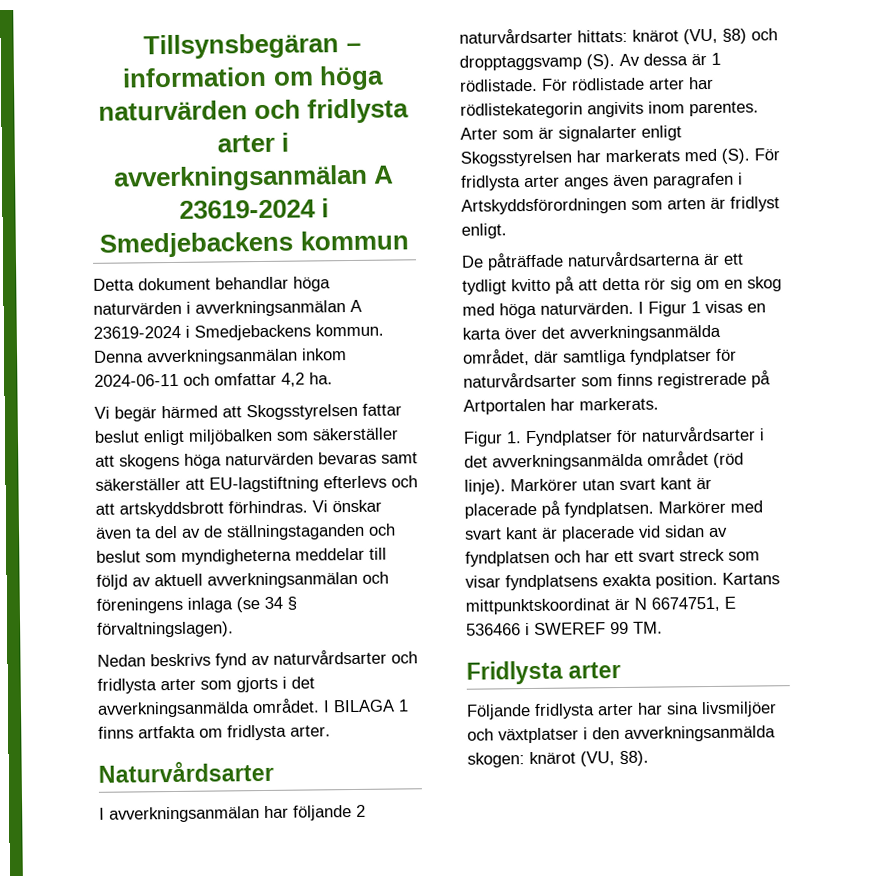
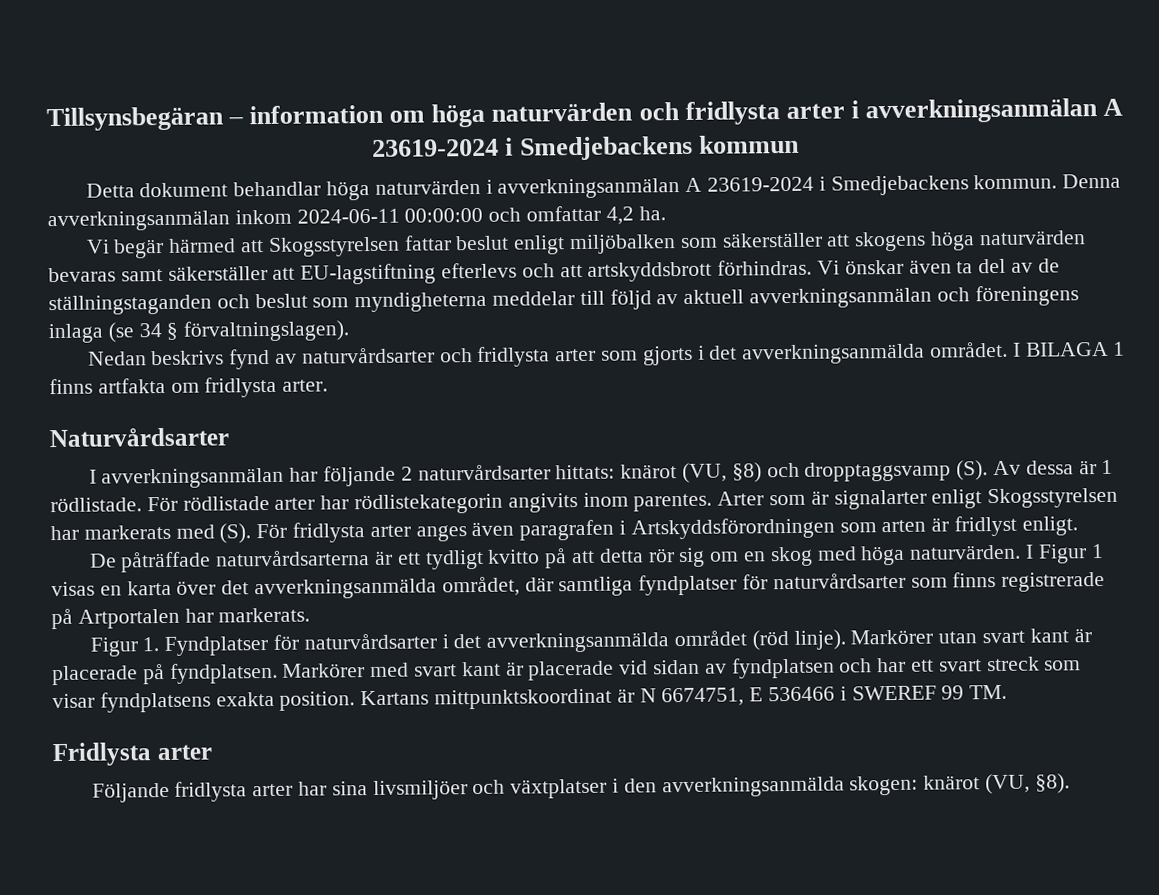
(179, 380) none -> [404,207,484,223] 00:00:00

